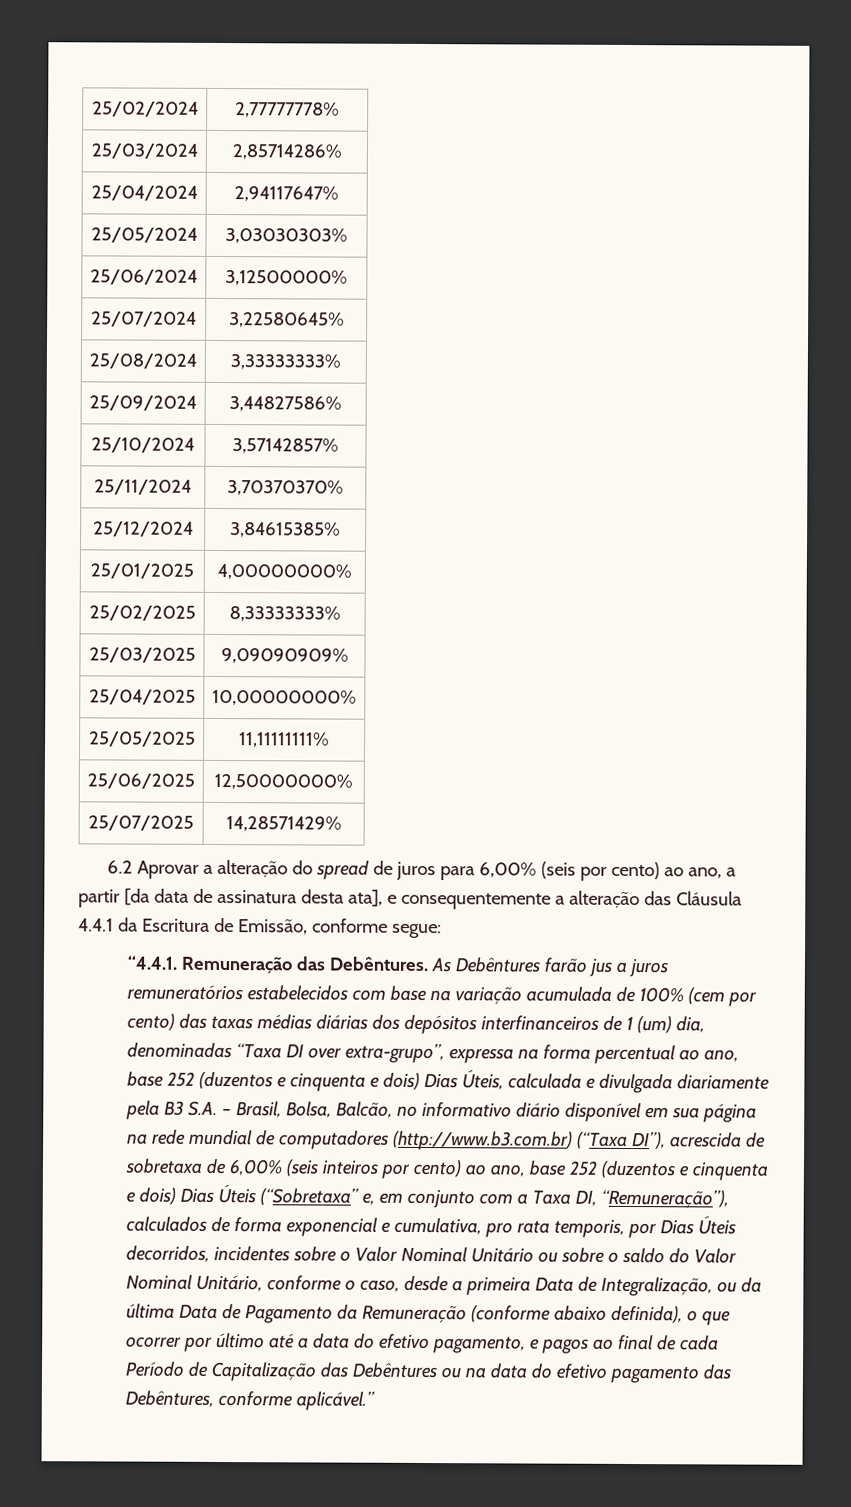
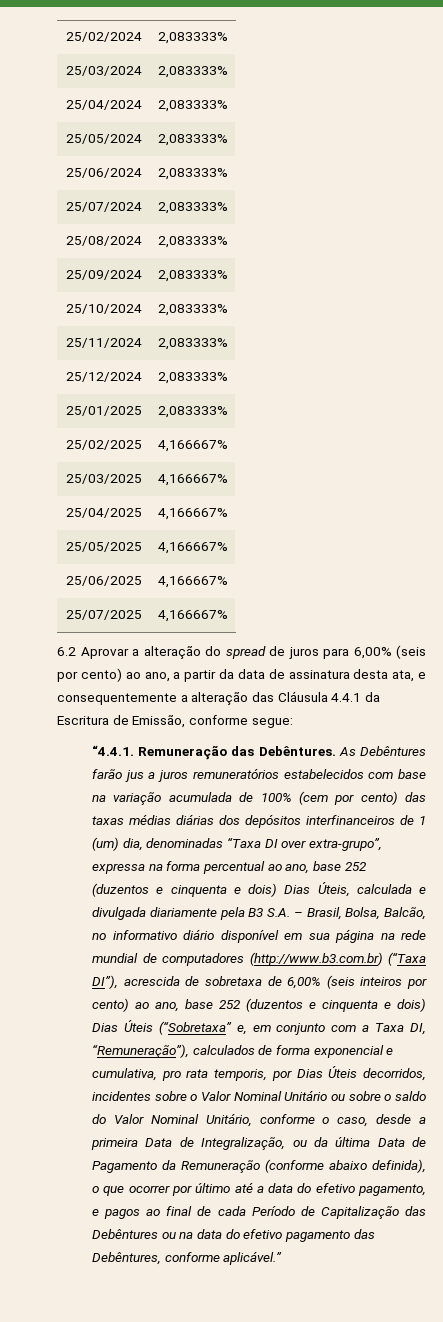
[235,102,340,118] 2,77777778% -> [157,32,228,44] 2,083333%
[231,144,342,160] 2,85714286% -> [157,66,228,78] 2,083333%
[234,186,339,202] 2,94117647% -> [157,100,228,112] 2,083333%
[225,228,348,244] 3,03030303% -> [157,134,228,146] 2,083333%
[225,270,348,286] 3,12500000% -> [157,168,228,180] 2,083333%
[228,312,345,328] 3,22580645% -> [157,202,228,214] 2,083333%
[230,354,341,370] 3,33333333% -> [157,236,228,248] 2,083333%
[229,396,342,412] 3,44827586% -> [157,270,228,282] 2,083333%
[232,438,339,454] 3,57142857% -> [157,304,228,316] 2,083333%
[227,480,344,496] 3,70370370% -> [157,338,228,350] 2,083333%
[230,522,341,538] 3,84615385% -> [157,372,228,384] 2,083333%
[217,563,352,580] 4,00000000% -> [157,406,228,418] 2,083333%
[228,606,341,622] 8,33333333% -> [157,440,228,452] 4,166667%
[220,647,349,664] 9,09090909% -> [157,474,228,486] 4,166667%
[212,689,357,706] 10,00000000% -> [157,508,228,520] 4,166667%
[239,732,330,748] 11,11111111% -> [157,542,228,554] 4,166667%
[214,773,353,790] 12,50000000% -> [157,576,228,588] 4,166667%
[225,816,342,832] 14,28571429% -> [157,610,228,622] 4,166667%
[123,888,150,906] [da -> [218,669,234,679] da
[347,889,383,907] ata], -> [392,670,415,682] ata,

